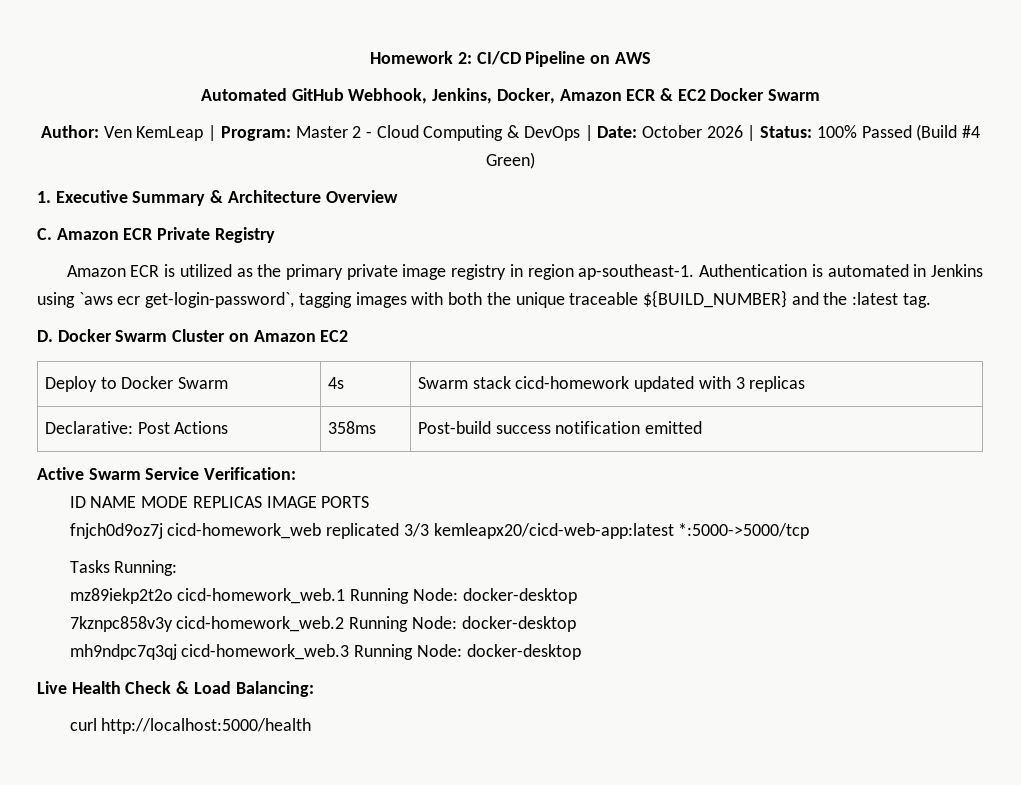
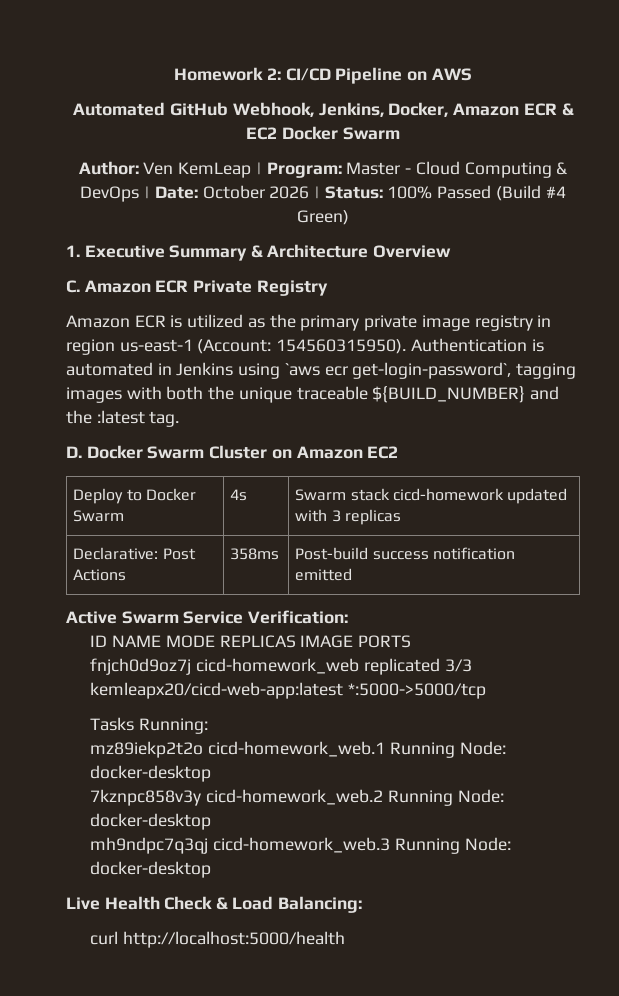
[352,126,362,138] 2 -> (401, 168) none
[578,264,695,280] ap-southeast-1. -> [119,339,407,354] us-east-1 (Account: 154560315950).

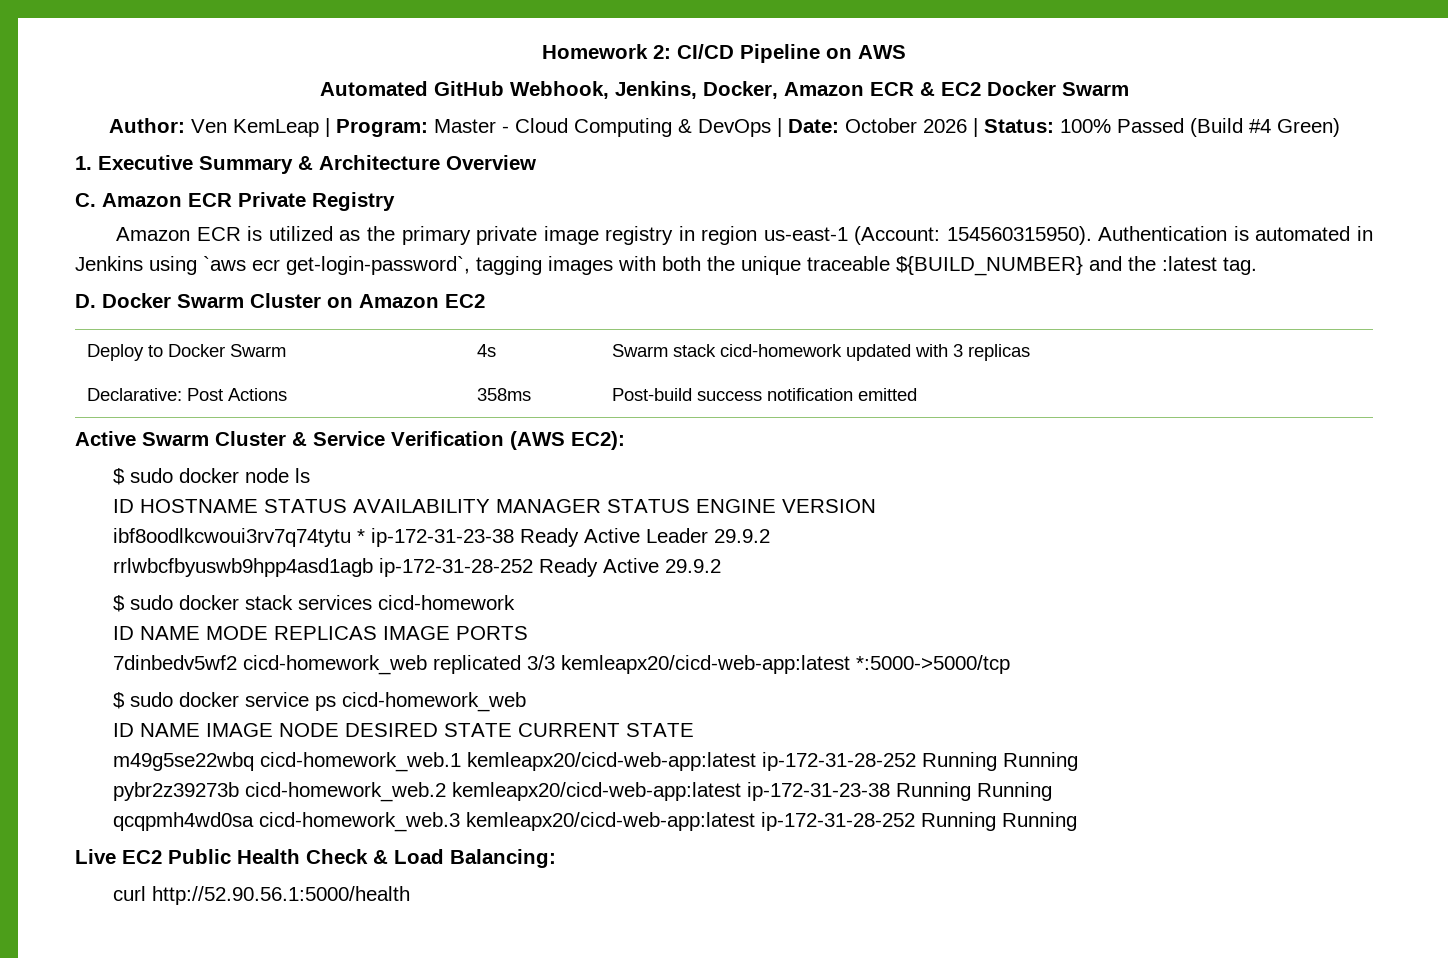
[183,610,349,624] Service Verification: -> [215,431,625,450] [112,468,310,485] [112,499,876,513] [112,528,770,547] [112,558,721,577] [112,595,515,612] Cluster & Service Verification (AWS EC2): // $ sudo docker node ls // ID HOSTNAME STATUS AVAILABILITY MANAGER STATUS ENGINE VERSION // ibf8oodlkcwoui3rv7q74tytu * ip-172-31-23-38 Ready Active Leader 29.9.2 // rrlwbcfbyuswb9hpp4asd1agb ip-172-31-28-252 Ready Active 29.9.2 // $ sudo docker stack services cicd-homework
[90,658,192,675] fnjch0d9oz7j -> [112,655,237,670] 7dinbedv5wf2
[90,717,209,734] [90,741,506,758] [90,765,212,782] [90,789,504,806] [90,813,212,830] [90,837,511,854] [90,861,212,878] Tasks Running: // mz89iekp2t2o cicd-homework_web.1 Running Node: docker-desktop // 7kznpc858v3y cicd-homework_web.2 Running Node: docker-desktop // mh9ndpc7q3qj cicd-homework_web.3 Running Node: docker-desktop -> [112,692,526,712] [112,723,694,737] [112,752,1078,772] [112,782,1052,802] [112,812,1077,832] $ sudo docker service ps cicd-homework_web // ID NAME IMAGE NODE DESIRED STATE CURRENT STATE // m49g5se22wbq cicd-homework_web.1 kemleapx20/cicd-web-app:latest ip-172-31-28-252 Running Running // pybr2z39273b cicd-homework_web.2 kemleapx20/cicd-web-app:latest ip-172-31-23-38 Running Running // qcqpmh4wd0sa cicd-homework_web.3 kemleapx20/cicd-web-app:latest ip-172-31-28-252 Running Running
(100, 903) none -> [122,849,231,864] EC2 Public
[123,931,346,948] http://localhost:5000/health -> [151,886,410,905] http://52.90.56.1:5000/health

